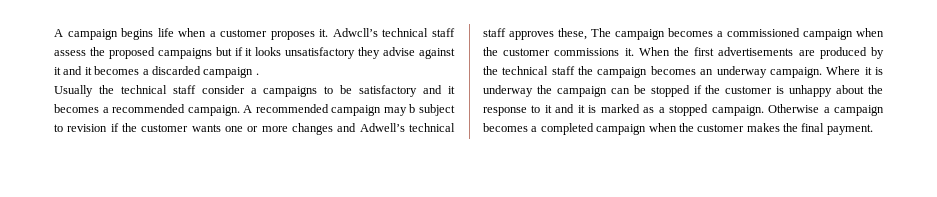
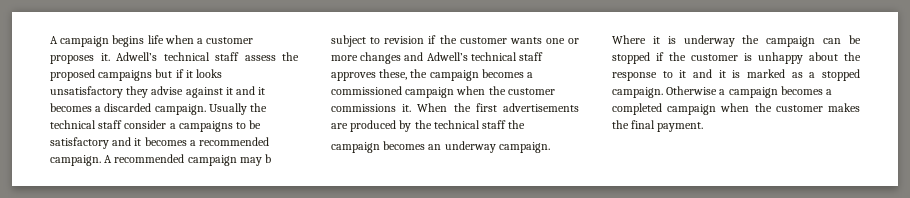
[332,28,378,37] Adwcll’s -> [116,52,157,61] Adwell’s
[203,67,259,78] campaign . // -> [154,104,206,115] campaign.
[591,28,611,37] The -> [410,69,428,78] the
(594, 70) none -> (526, 124) //

